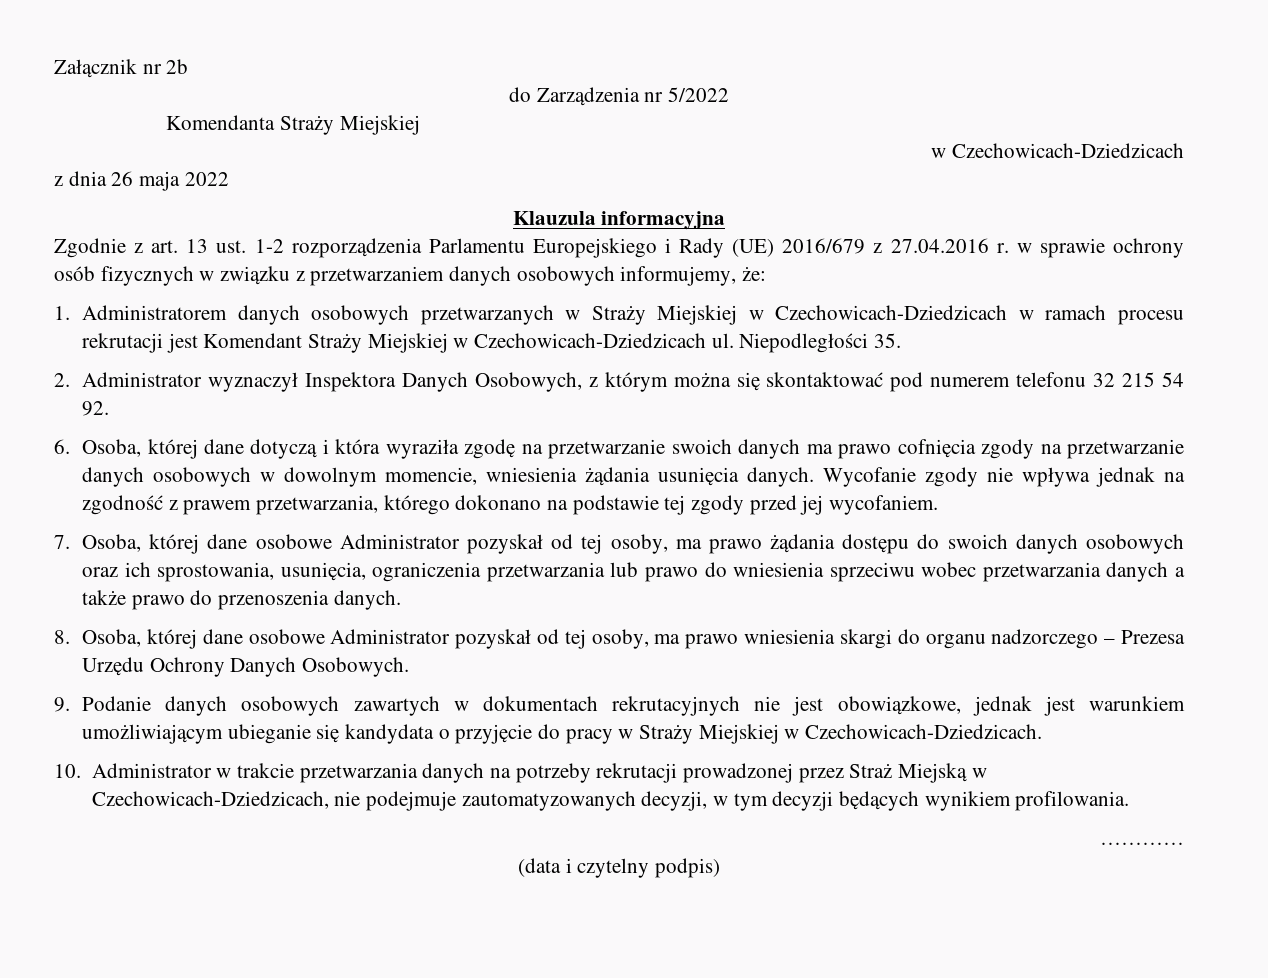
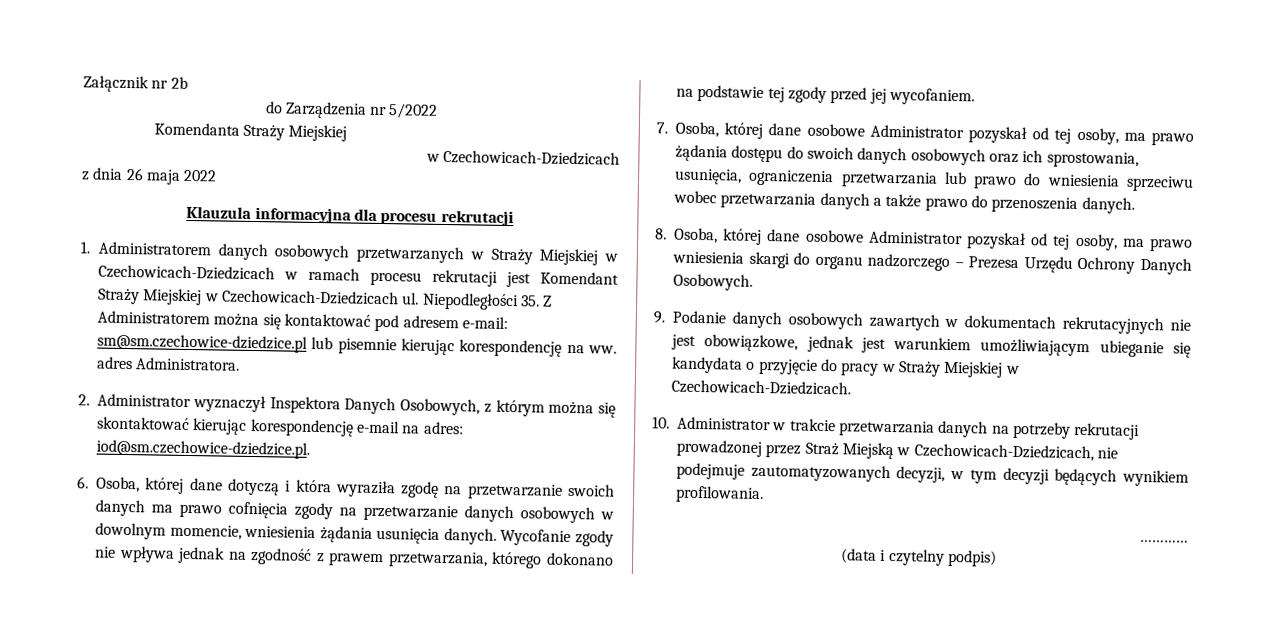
[54,238,1184,258] [54,266,767,286] // Zgodnie z art. 13 ust. 1-2 rozporządzenia Parlamentu Europejskiego i Rady (UE) 2016/679 z 27.04.2016 r. w sprawie ochrony osób fizycznych w związku z przetwarzaniem danych osobowych informujemy, że: -> [354,208,514,227] dla procesu rekrutacji
(902, 340) none -> [543,295,553,307] [96,310,508,332] [96,333,617,357] [96,356,241,371] Z Administratorem można się kontaktować pod adresem e-mail: sm@sm.czechowice-dziedzice.pl lub pisemnie kierując korespondencję na ww. adres Administratora.
[890,372,1184,392] [82,401,110,416] pod numerem telefonu 32 215 54 92. -> [192,418,464,437] [96,439,310,459] kierując korespondencję e-mail na adres: iod@sm.czechowice-dziedzice.pl.

